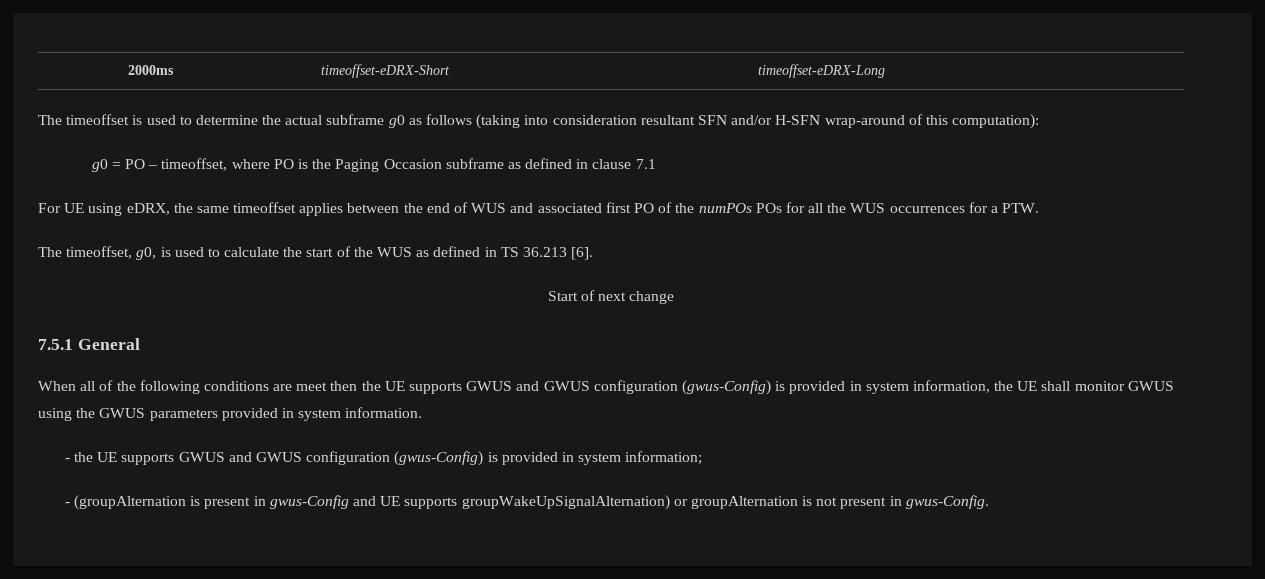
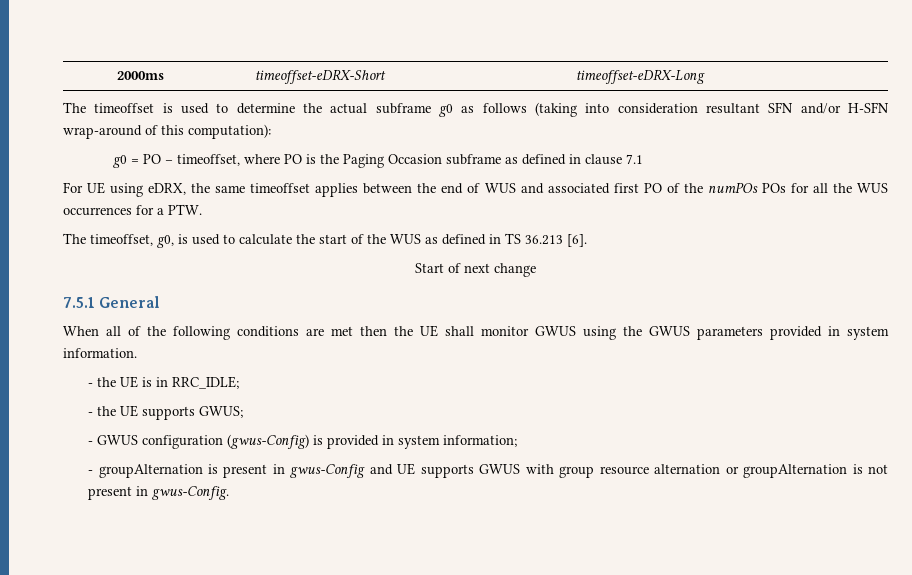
[296,382,328,391] meet -> [331,326,353,336] met
[409,380,1038,395] supports GWUS and GWUS configuration (gwus-Config) is provided in system information, the UE -> (438, 331) none
(423, 412) none -> [88,376,240,389] // - the UE is in RRC_IDLE;
[178,452,252,462] GWUS and -> [199,406,244,418] [88,441,94,445] GWUS; // -
[74,495,187,510] (groupAlternation -> [98,464,203,478] groupAlternation
[461,495,670,510] groupWakeUpSignalAlternation) -> [479,464,721,478] GWUS with group resource alternation

